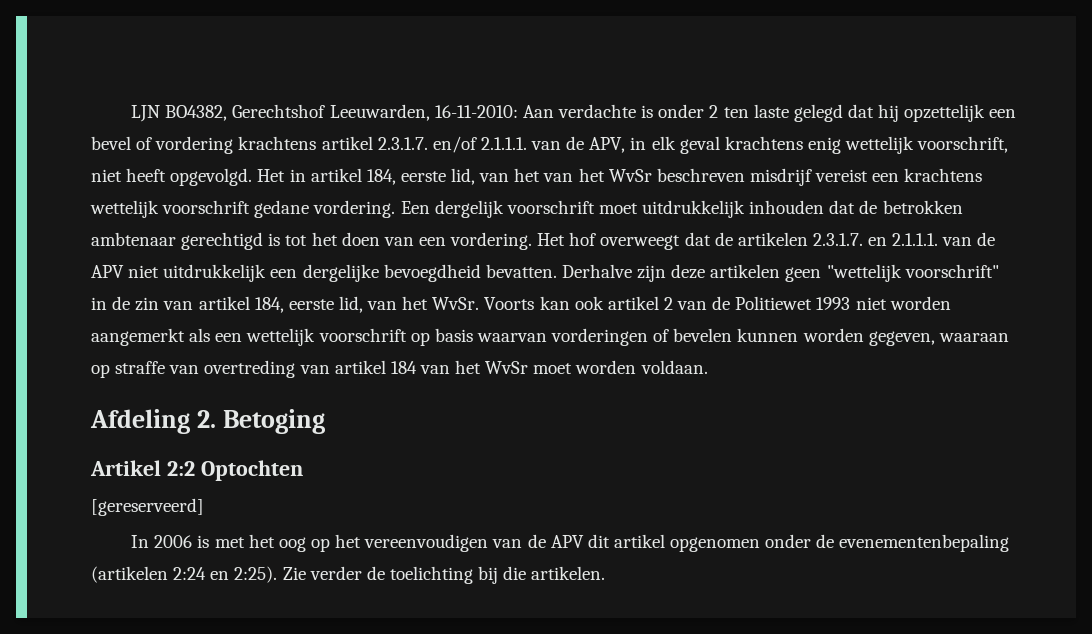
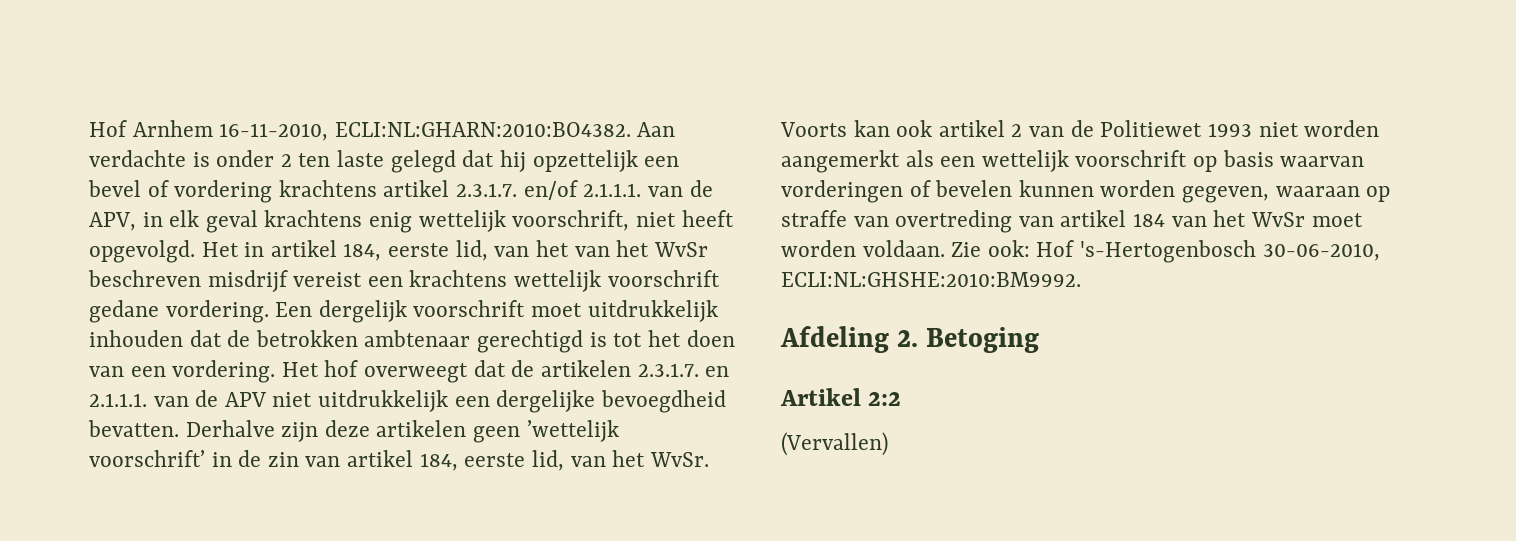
[131,104,518,122] LJN BO4382, Gerechtshof Leeuwarden, 16-11-2010: -> [89,120,631,141] Hof Arnhem 16-11-2010, ECLI:NL:GHARN:2010:BO4382.
[826,264,999,282] "wettelijk voorschrift" -> [526,420,619,442] [89,450,205,467] ’wettelijk voorschrift’
(708, 367) none -> [951,240,1380,263] [781,272,1081,287] Zie ook: Hof 's-Hertogenbosch 30-06-2010, ECLI:NL:GHSHE:2010:BM9992.
[200,460,303,481] [91,498,204,516] [131,534,1010,552] [91,566,606,584] Optochten // [gereserveerd] // In 2006 is met het oog op het vereenvoudigen van de APV dit artikel opgenomen onder de evenementenbepaling (artikelen 2:24 en 2:25). Zie verder de toelichting bij die artikelen. -> [781,432,888,456] // (Vervallen)

